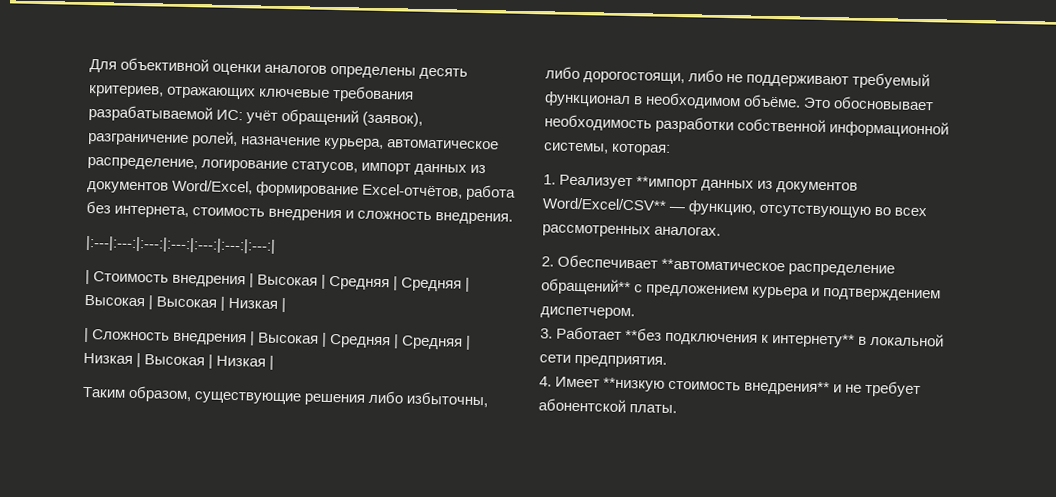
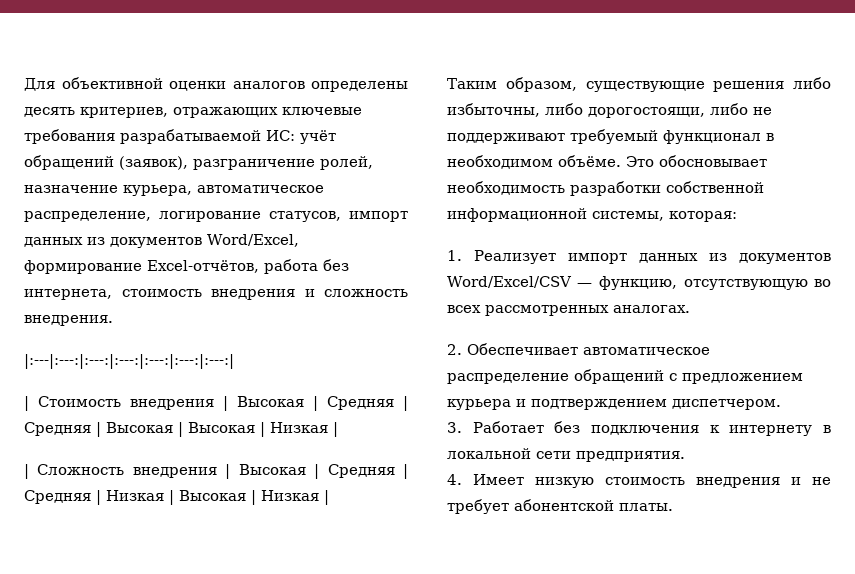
[636,176,859,194] [542,197,667,211] **импорт данных из документов Word/Excel/CSV** -> [568,253,831,264] [447,276,572,288] импорт данных из документов Word/Excel/CSV
[661,258,896,277] [541,278,631,296] **автоматическое распределение обращений** -> [583,347,710,355] [447,369,664,384] автоматическое распределение обращений
[625,328,663,341] **без -> [554,421,581,433] без
[772,333,856,348] интернету** -> [729,425,813,436] интернету
[603,377,831,396] **низкую стоимость внедрения** -> [535,477,780,488] низкую стоимость внедрения

